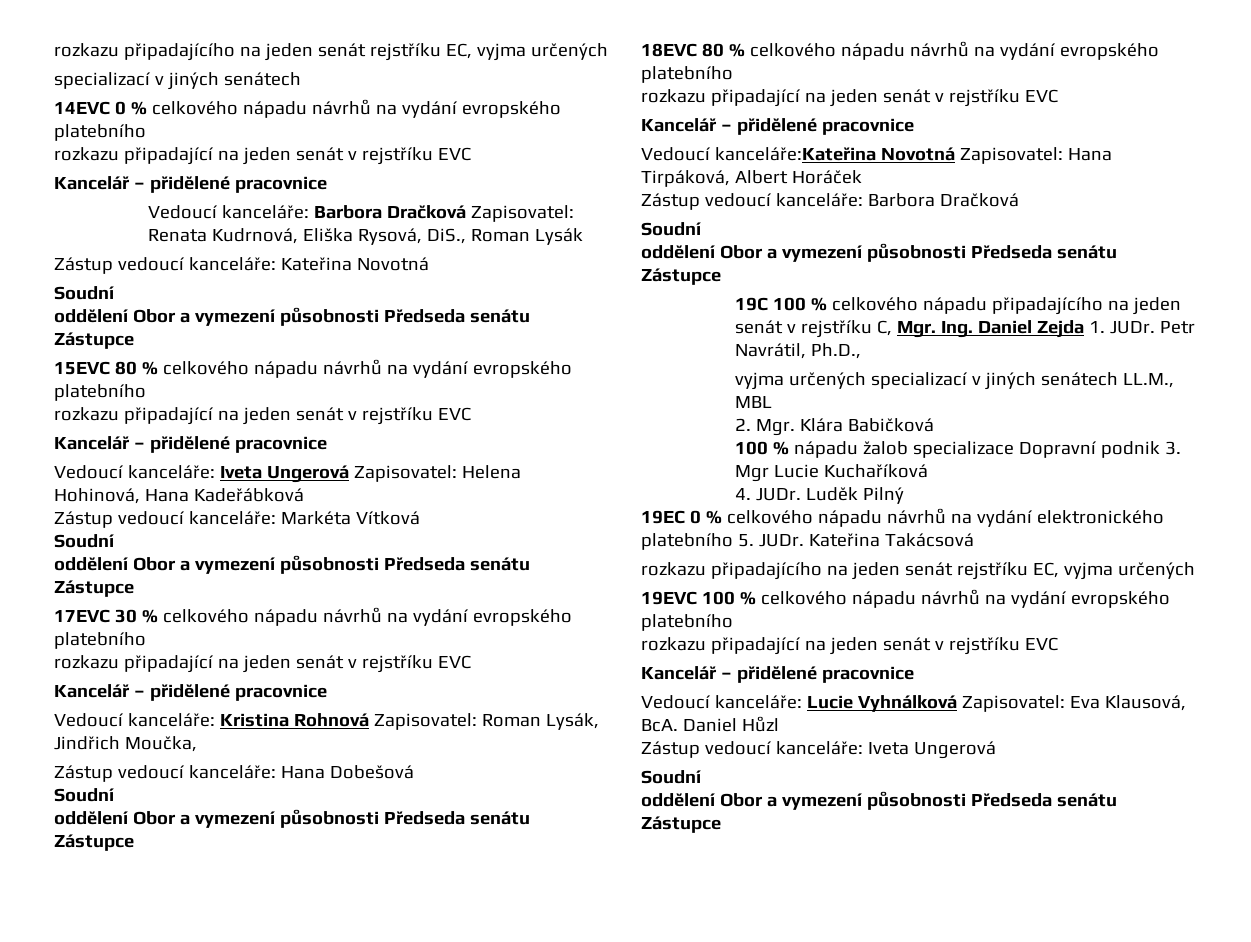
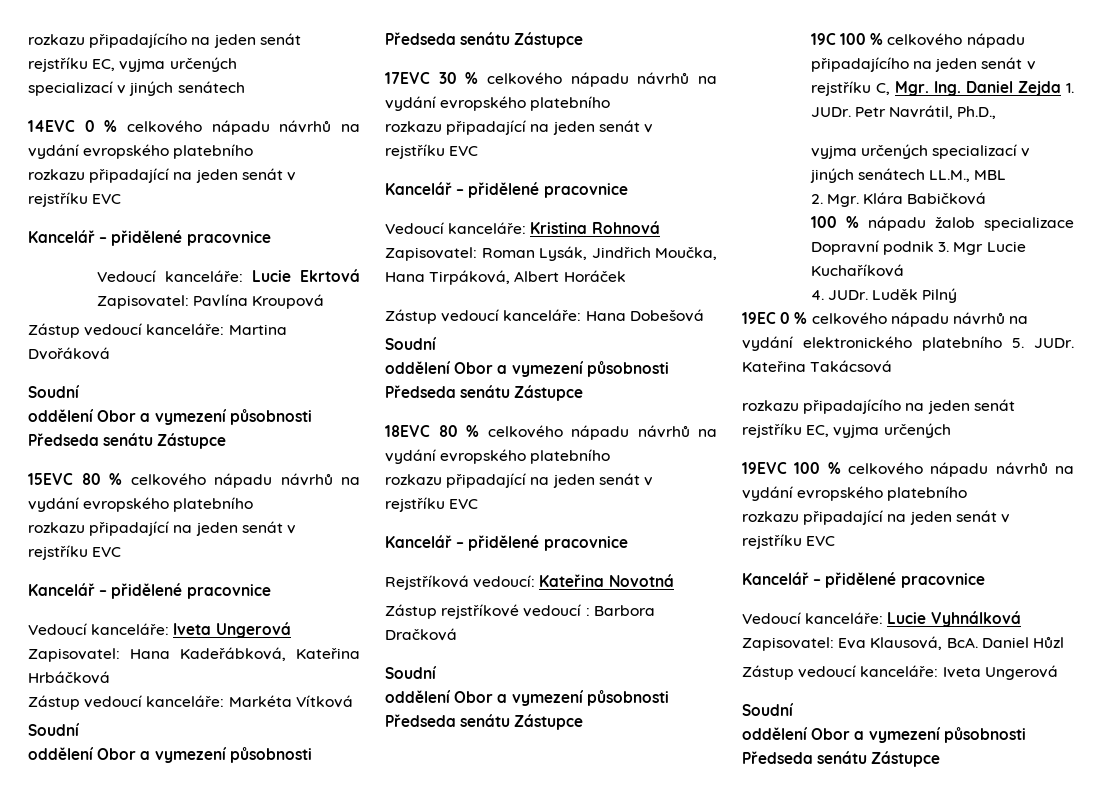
[313,205,574,222] [147,228,583,245] [54,257,429,274] Barbora Dračková Zapisovatel: Renata Kudrnová, Eliška Rysová, DiS., Roman Lysák // Zástup vedoucí kanceláře: Kateřina Novotná -> [251,269,360,282] [96,294,325,309] [28,323,287,338] [28,347,110,360] Lucie Ekrtová Zapisovatel: Pavlína Kroupová // Zástup vedoucí kanceláře: Martina Dvořáková
[461,465,521,479] [54,488,304,504] Helena Hohinová, Hana Kadeřábková -> [130,647,360,661] [28,671,110,684] Hana Kadeřábková, Kateřina Hrbáčková
(197, 744) none -> [385,270,626,285] Hana Tirpáková, Albert Horáček
[641,147,1112,164] [641,170,862,187] [641,193,863,210] Vedoucí kanceláře:Kateřina Novotná Zapisovatel: Hana Tirpáková, Albert Horáček // Zástup vedoucí kanceláře: -> [385,574,674,590] [385,604,590,619] Rejstříková vedoucí: Kateřina Novotná // Zástup rejstříkové vedoucí :

